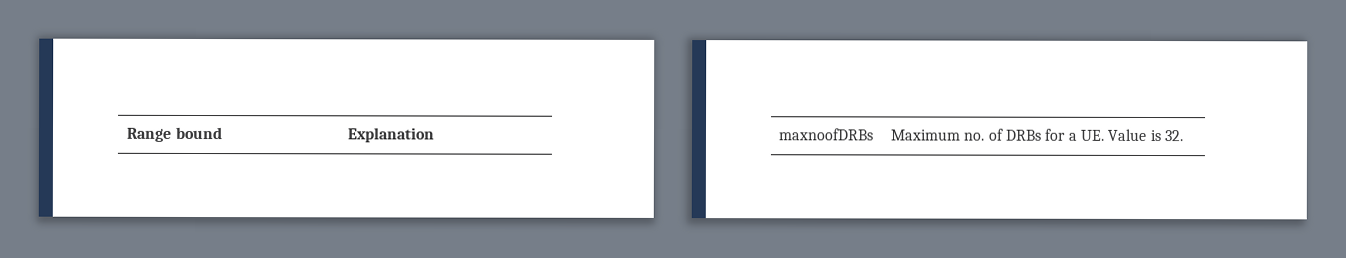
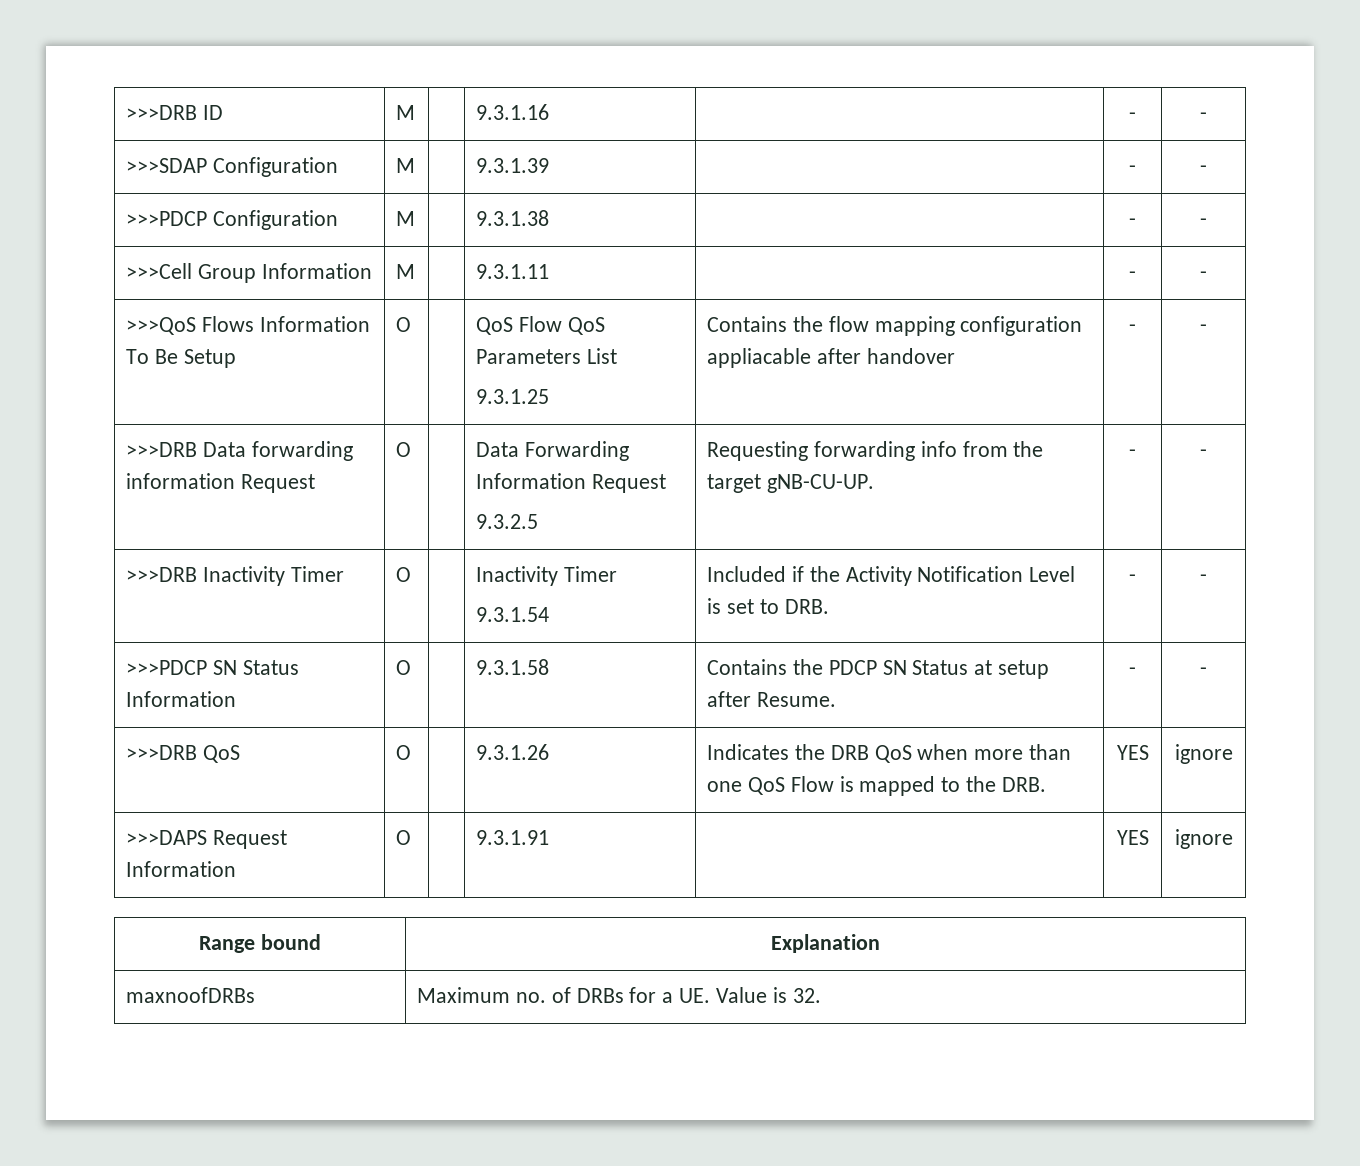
(126, 134) none -> [126,105,224,120] [396,105,416,120] [476,104,550,120] [1129,112,1136,120] [1200,112,1207,120] [126,157,339,177] [396,158,416,173] [476,158,550,173] [1129,165,1136,173] [1200,165,1207,173] [126,210,339,230] [396,211,416,226] [476,210,550,226] [1129,218,1136,226] [1200,218,1207,226] [126,263,372,283] [396,264,416,279] [476,264,550,279] [1129,271,1136,279] [1200,271,1207,279] [126,316,370,335] [126,349,236,368] [396,317,412,332] [476,316,605,335] [476,348,618,364] [476,389,550,404] [707,316,1083,336] [707,348,955,368] [1129,324,1136,332] [1200,324,1207,332] [126,441,353,461] [126,473,316,493] [396,442,412,457] [476,441,630,461] [476,473,667,493] [476,514,539,529] [707,441,1044,461] [707,474,875,493] [1129,449,1136,457] [1200,449,1207,457] [126,566,344,586] [396,567,412,582] [476,566,618,586] [476,607,550,622] [707,566,1076,586] [707,598,829,614] [1129,574,1136,582] [1200,574,1207,582] [126,660,299,675] [126,691,237,707] [396,660,412,675] [476,659,550,675] [707,659,1050,679] [707,691,837,707] [1129,667,1136,675] [1200,667,1207,675] [126,745,241,763] [396,745,412,760] [476,744,550,760] [707,744,1072,763] [707,776,1046,796] [1116,745,1149,760] [1174,744,1233,764] [126,830,288,849] [126,861,237,877] [396,830,412,845] [476,830,550,845] [1116,830,1149,845] [1174,829,1233,849] >>>DRB ID | M | | 9.3.1.16 | | - | - // >>>SDAP Configuration | M | | 9.3.1.39 | | - | - // >>>PDCP Configuration | M | | 9.3.1.38 | | - | - // >>>Cell Group Information | M | | 9.3.1.11 | | - | - // >>>QoS Flows Information To Be Setup | O | | QoS Flow QoS Parameters List // 9.3.1.25 | Contains the flow mapping configuration appliacable after handover | - | - // >>>DRB Data forwarding information Request | O | | Data Forwarding Information Request // 9.3.2.5 | Requesting forwarding info from the target gNB-CU-UP. | - | - // >>>DRB Inactivity Timer | O | | Inactivity Timer // 9.3.1.54 | Included if the Activity Notification Level is set to DRB. | - | - // >>>PDCP SN Status Information | O | | 9.3.1.58 | Contains the PDCP SN Status at setup after Resume. | - | - // >>>DRB QoS | O | | 9.3.1.26 | Indicates the DRB QoS when more than one QoS Flow is mapped to the DRB. | YES | ignore // >>>DAPS Request Information | O | | 9.3.1.91 | | YES | ignore //

